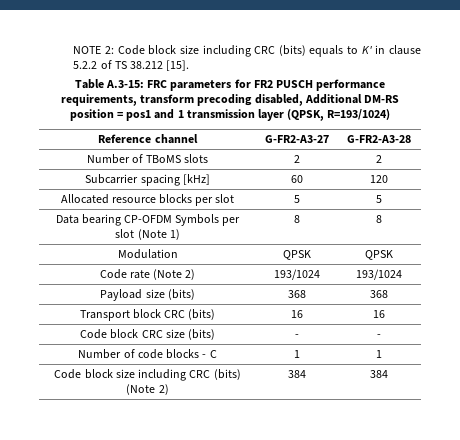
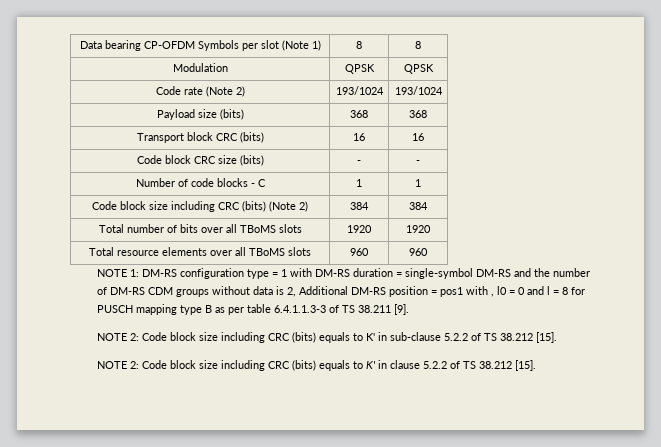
[73,45,421,57] [73,60,190,71] [74,79,386,91] [60,94,400,106] [69,109,391,121] [98,134,198,144] [264,135,329,143] [347,135,411,143] [86,154,209,164] [293,155,300,163] [376,155,382,163] [85,174,210,186] [290,175,303,183] [370,175,388,183] [60,194,235,206] [293,195,300,203] [376,195,382,203] NOTE 2: Code block size including CRC (bits) equals to K' in clause 5.2.2 of TS 38.212 [15]. // Table A.3-15: FRC parameters for FR2 PUSCH performance requirements, transform precoding disabled, Additional DM-RS position = pos1 and 1 transmission layer (QPSK, R=193/1024) // Reference channel | G-FR2-A3-27 | G-FR2-A3-28 // Number of TBoMS slots | 2 | 2 // Subcarrier spacing [kHz] | 60 | 120 // Allocated resource blocks per slot | 5 | 5 // -> (79, 45) none
(388, 374) none -> [98,224,302,233] [347,225,372,233] [406,225,431,233] [89,247,311,256] [350,248,369,256] [409,248,428,256] [96,268,590,279] [96,286,585,297] [96,304,409,315] [96,332,557,343] [96,360,536,371] // Total number of bits over all TBoMS slots | 1920 | 1920 // Total resource elements over all TBoMS slots | 960 | 960 // NOTE 1: DM-RS configuration type = 1 with DM-RS duration = single-symbol DM-RS and the number of DM-RS CDM groups without data is 2, Additional DM-RS position = pos1 with , l0 = 0 and l = 8 for PUSCH mapping type B as per table 6.4.1.1.3-3 of TS 38.211 [9]. // NOTE 2: Code block size including CRC (bits) equals to K' in sub-clause 5.2.2 of TS 38.212 [15]. // NOTE 2: Code block size including CRC (bits) equals to K' in clause 5.2.2 of TS 38.212 [15].

